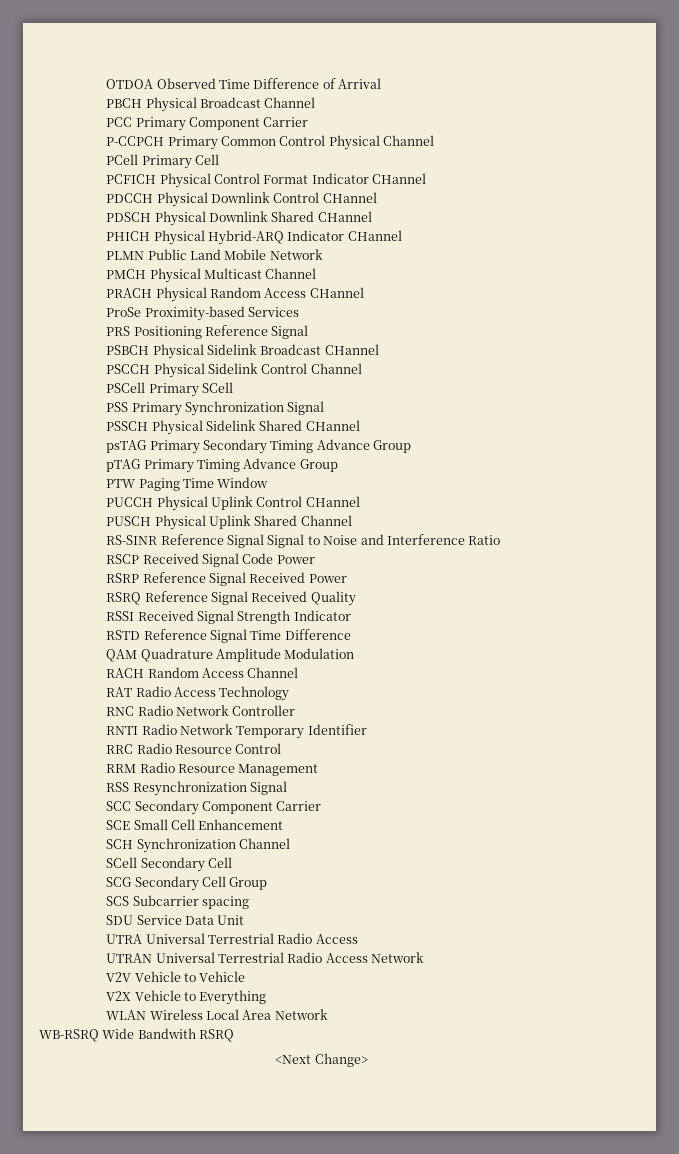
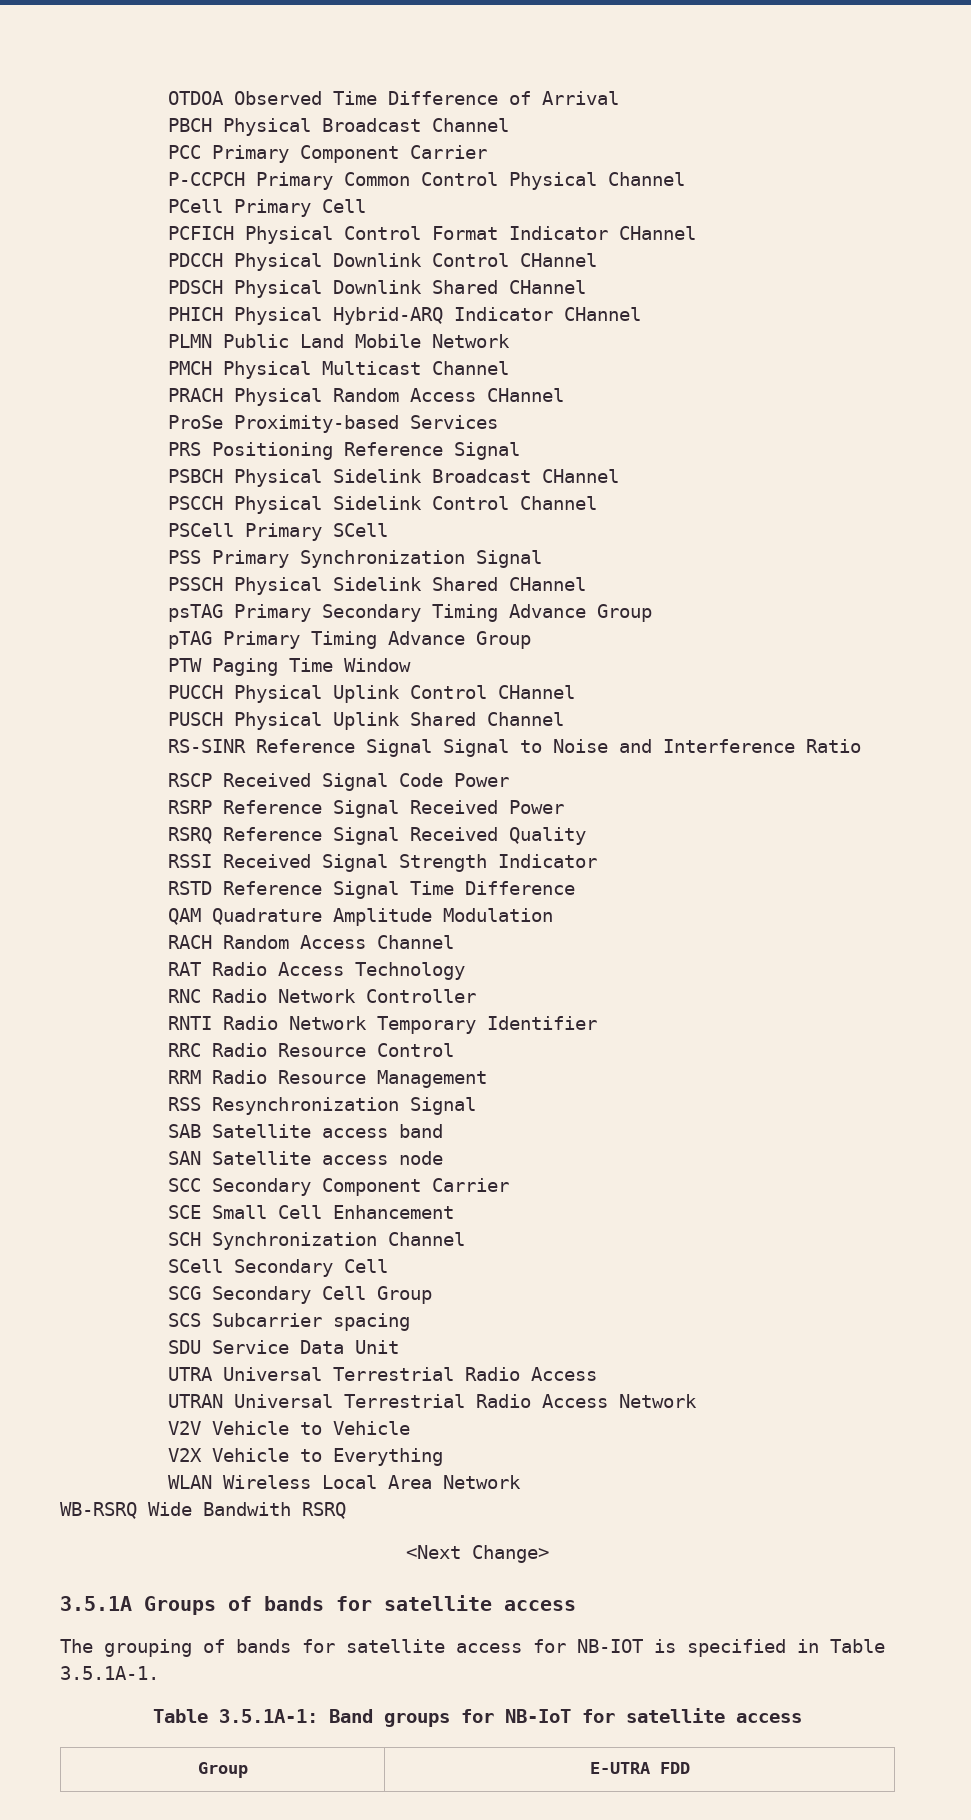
(288, 788) none -> [167,1124,443,1138] [167,1151,443,1165] // SAB Satellite access band // SAN Satellite access node
(368, 1060) none -> [60,1595,576,1615] [60,1639,885,1657] [60,1666,159,1680] [153,1708,802,1727] [197,1762,248,1778] [589,1762,690,1774] // 3.5.1A Groups of bands for satellite access // The grouping of bands for satellite access for NB-IOT is specified in Table 3.5.1A-1. // Table 3.5.1A-1: Band groups for NB-IoT for satellite access // Group | E-UTRA FDD

